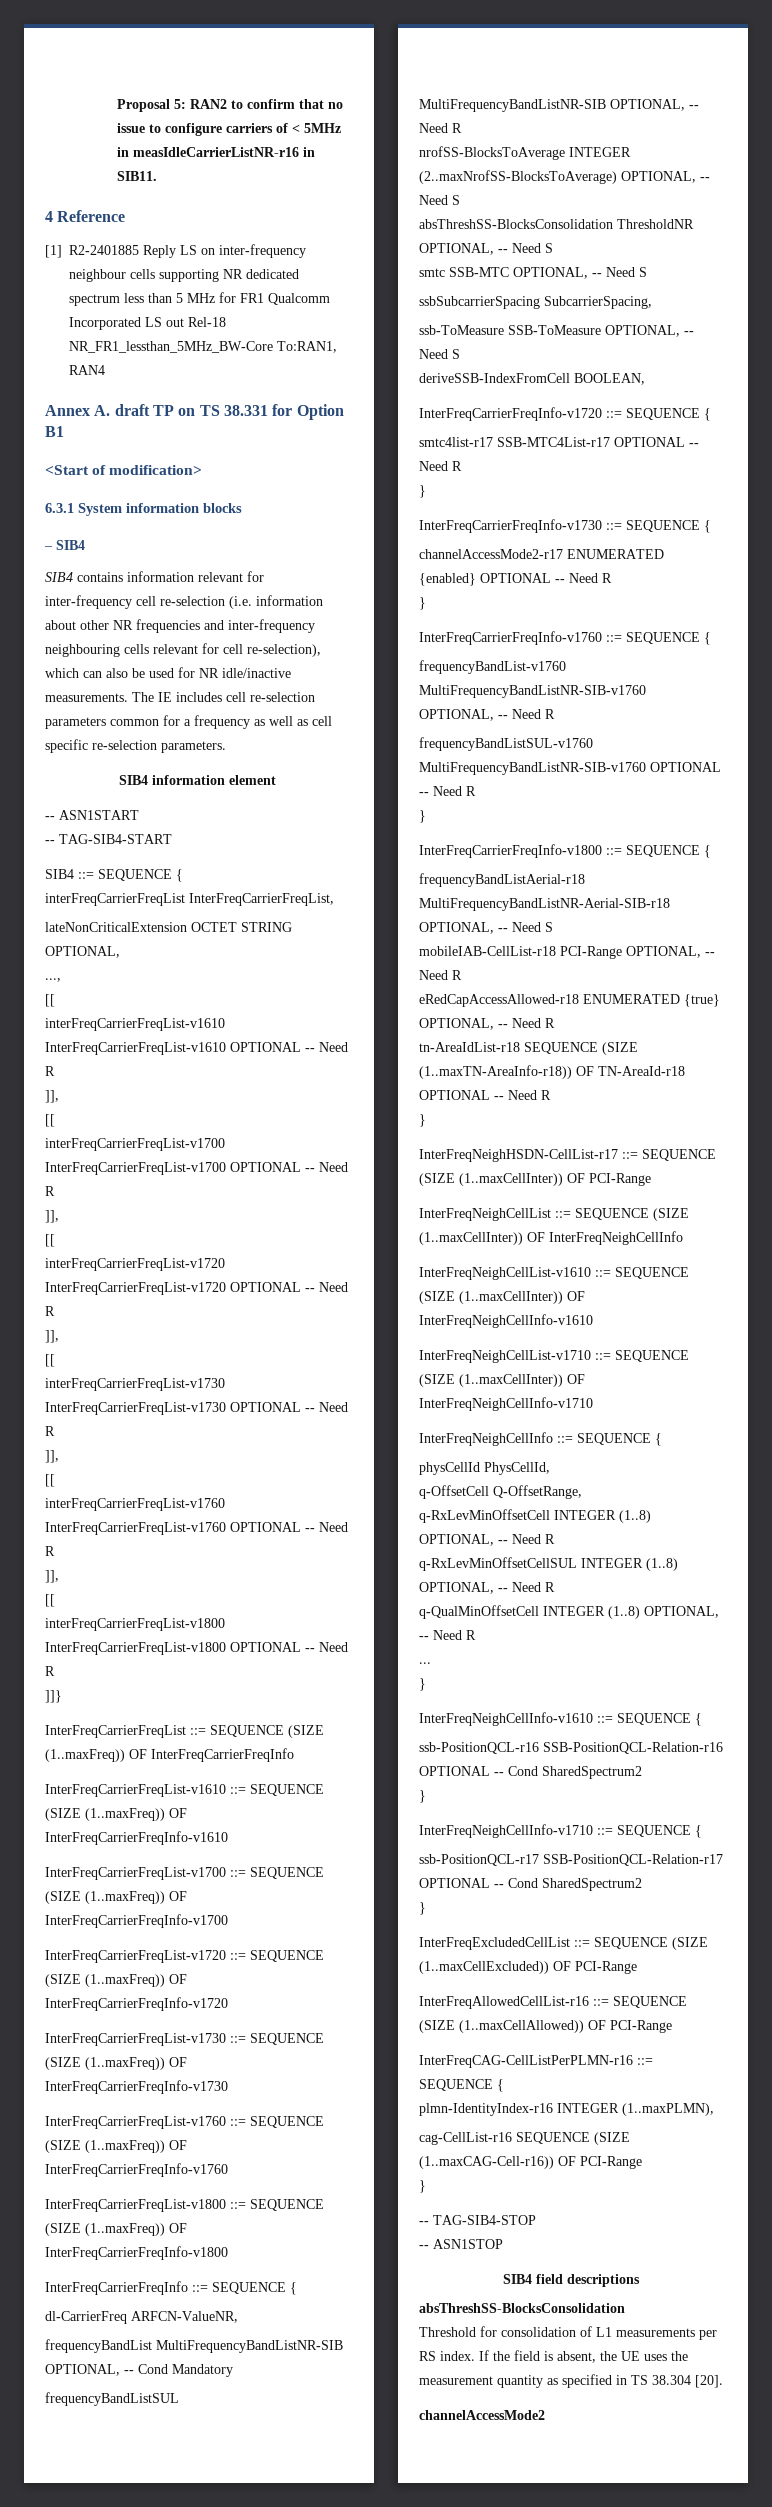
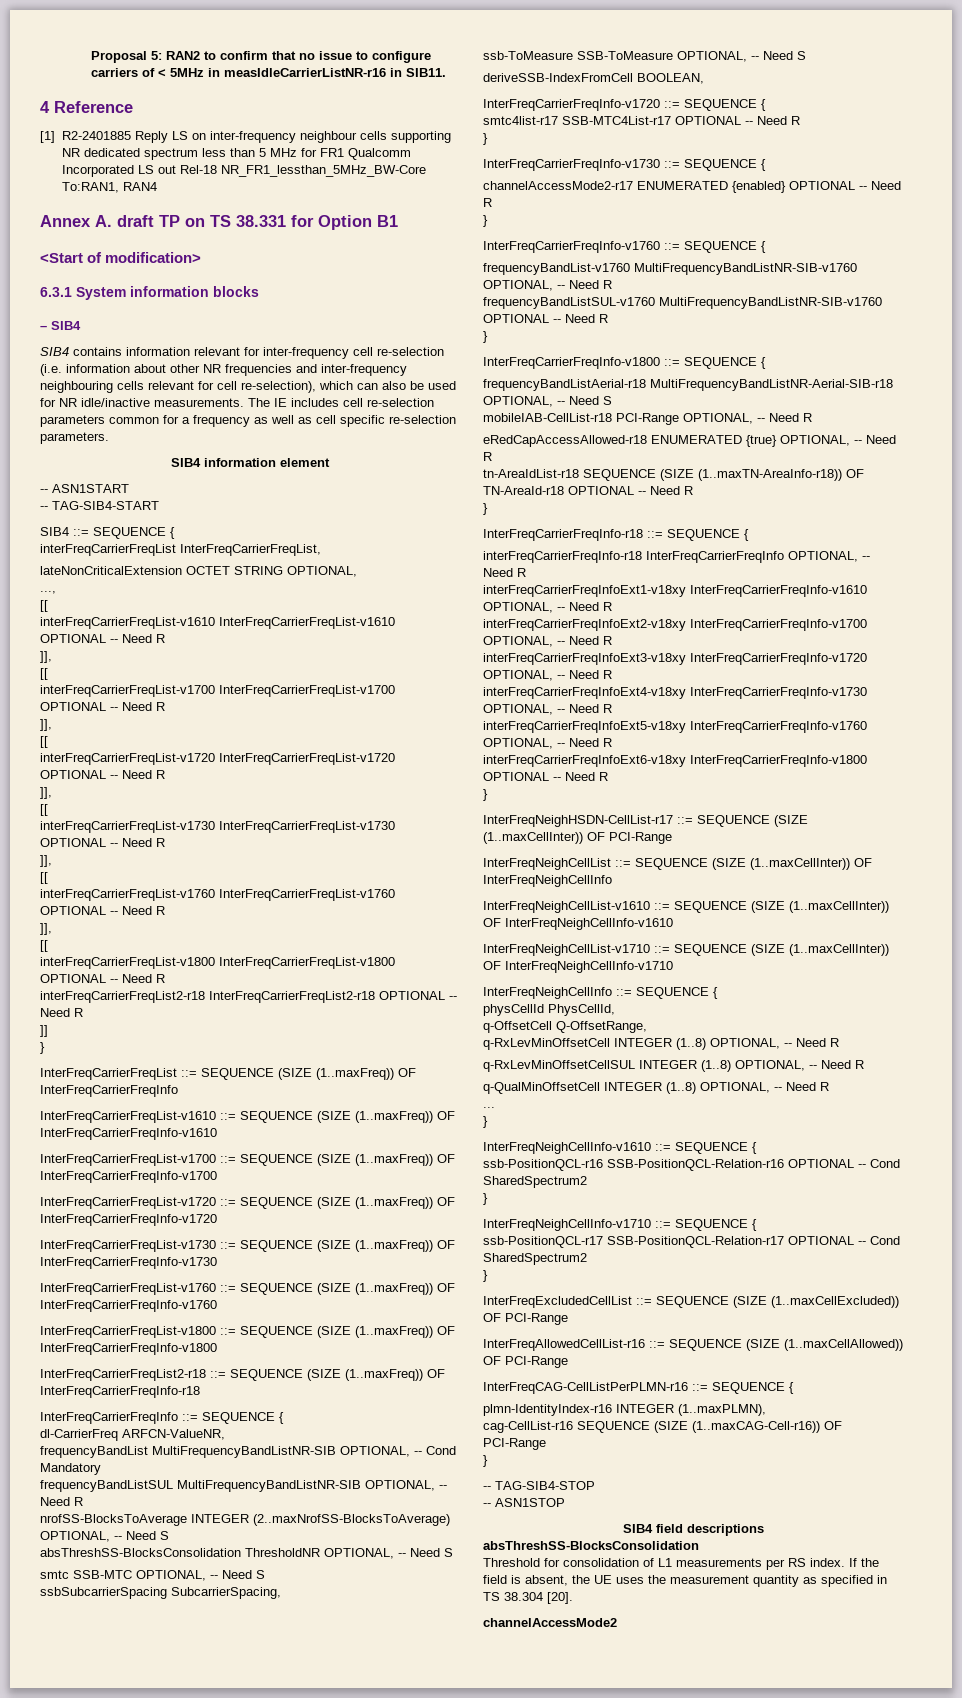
[45,1690,62,1703] ]]} -> [40,991,457,1003] [40,1008,83,1017] [40,1025,48,1037] [40,1042,45,1054] interFreqCarrierFreqList2-r18 InterFreqCarrierFreqList2-r18 OPTIONAL -- Need R // ]] // }
(228, 2253) none -> [40,1369,445,1381] [40,1386,200,1398] // InterFreqCarrierFreqList2-r18 ::= SEQUENCE (SIZE (1..maxFreq)) OF InterFreqCarrierFreqInfo-r18
(426, 1120) none -> [483,529,749,541] [483,551,870,563] [483,568,526,577] [483,585,867,597] [483,602,612,613] [483,619,867,631] [483,636,612,647] [483,653,867,665] [483,670,612,681] [483,687,867,699] [483,704,612,715] [483,721,867,733] [483,738,612,749] [483,755,867,767] [483,772,608,781] [483,789,488,801] // InterFreqCarrierFreqInfo-r18 ::= SEQUENCE { // interFreqCarrierFreqInfo-r18 InterFreqCarrierFreqInfo OPTIONAL, -- Need R // interFreqCarrierFreqInfoExt1-v18xy InterFreqCarrierFreqInfo-v1610 OPTIONAL, -- Need R // interFreqCarrierFreqInfoExt2-v18xy InterFreqCarrierFreqInfo-v1700 OPTIONAL, -- Need R // interFreqCarrierFreqInfoExt3-v18xy InterFreqCarrierFreqInfo-v1720 OPTIONAL, -- Need R // interFreqCarrierFreqInfoExt4-v18xy InterFreqCarrierFreqInfo-v1730 OPTIONAL, -- Need R // interFreqCarrierFreqInfoExt5-v18xy InterFreqCarrierFreqInfo-v1760 OPTIONAL, -- Need R // interFreqCarrierFreqInfoExt6-v18xy InterFreqCarrierFreqInfo-v1800 OPTIONAL -- Need R // }

